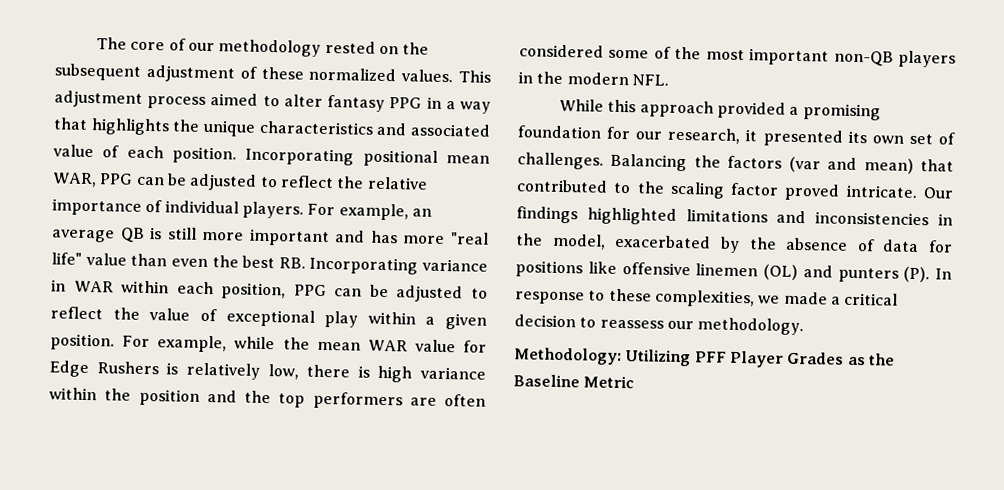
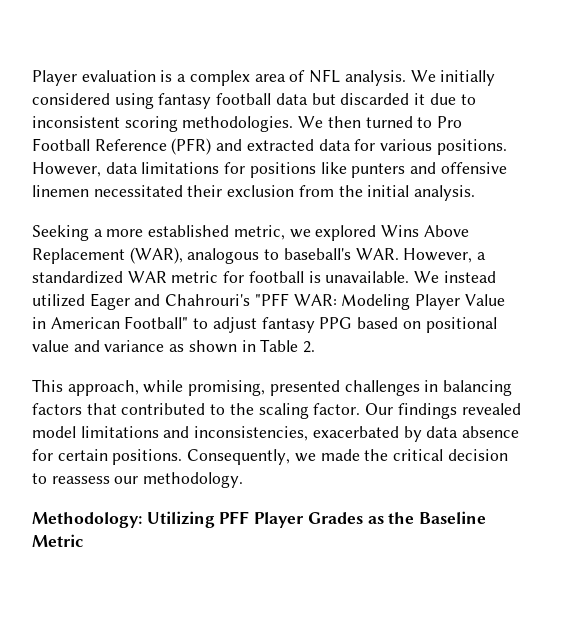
[96,37,430,57] [54,63,491,83] [54,90,492,114] [53,117,492,137] [53,144,490,167] [52,172,428,191] [52,198,432,221] [51,227,489,247] [51,252,488,275] [51,279,488,303] [50,306,487,330] [50,333,487,353] [49,360,486,383] [49,387,486,410] [519,44,956,68] [518,71,669,86] [559,98,881,121] [517,125,955,147] [517,152,914,174] The core of our methodology rested on the subsequent adjustment of these normalized values. This adjustment process aimed to alter fantasy PPG in a way that highlights the unique characteristics and associated value of each position. Incorporating positional mean WAR, PPG can be adjusted to reflect the relative importance of individual players. For example, an average QB is still more important and has more "real life" value than even the best RB. Incorporating variance in WAR within each position, PPG can be adjusted to reflect the value of exceptional play within a given position. For example, while the mean WAR value for Edge Rushers is relatively low, there is high variance within the position and the top performers are often considered some of the most important non-QB players in the modern NFL. // While this approach provided a promising foundation for our research, it presented its own set of challenges. Balancing the factors (var and mean) -> [32,69,496,86] [32,93,476,109] [32,116,463,132] [32,138,507,155] [32,162,507,178] [32,185,476,201] [32,225,469,241] [32,247,487,264] [32,271,496,284] [32,293,505,310] [32,316,497,333] [32,339,316,353] [32,379,513,396] [32,403,82,415] Player evaluation is a complex area of NFL analysis. We initially considered using fantasy football data but discarded it due to inconsistent scoring methodologies. We then turned to Pro Football Reference (PFR) and extracted data for various positions. However, data limitations for positions like punters and offensive linemen necessitated their exclusion from the initial analysis. // Seeking a more established metric, we explored Wins Above Replacement (WAR), analogous to baseball's WAR. However, a standardized WAR metric for football is unavailable. We instead utilized Eager and Chahrouri's "PFF WAR: Modeling Player Value in American Football" to adjust fantasy PPG based on positional value and variance as shown in Table 2. // This approach, while promising, presented challenges in balancing factors
[730,182,954,201] [516,206,953,226] [515,233,953,254] [515,260,952,283] [515,288,755,308] factor proved intricate. Our findings highlighted limitations and inconsistencies in the model, exacerbated by the absence of data for positions like offensive linemen (OL) and punters (P). In response to these complexities, -> [313,403,521,419] [32,426,520,442] [32,449,291,465] factor. Our findings revealed model limitations and inconsistencies, exacerbated by data absence for certain positions. Consequently,
[830,296,841,305] a -> [364,449,389,461] the

